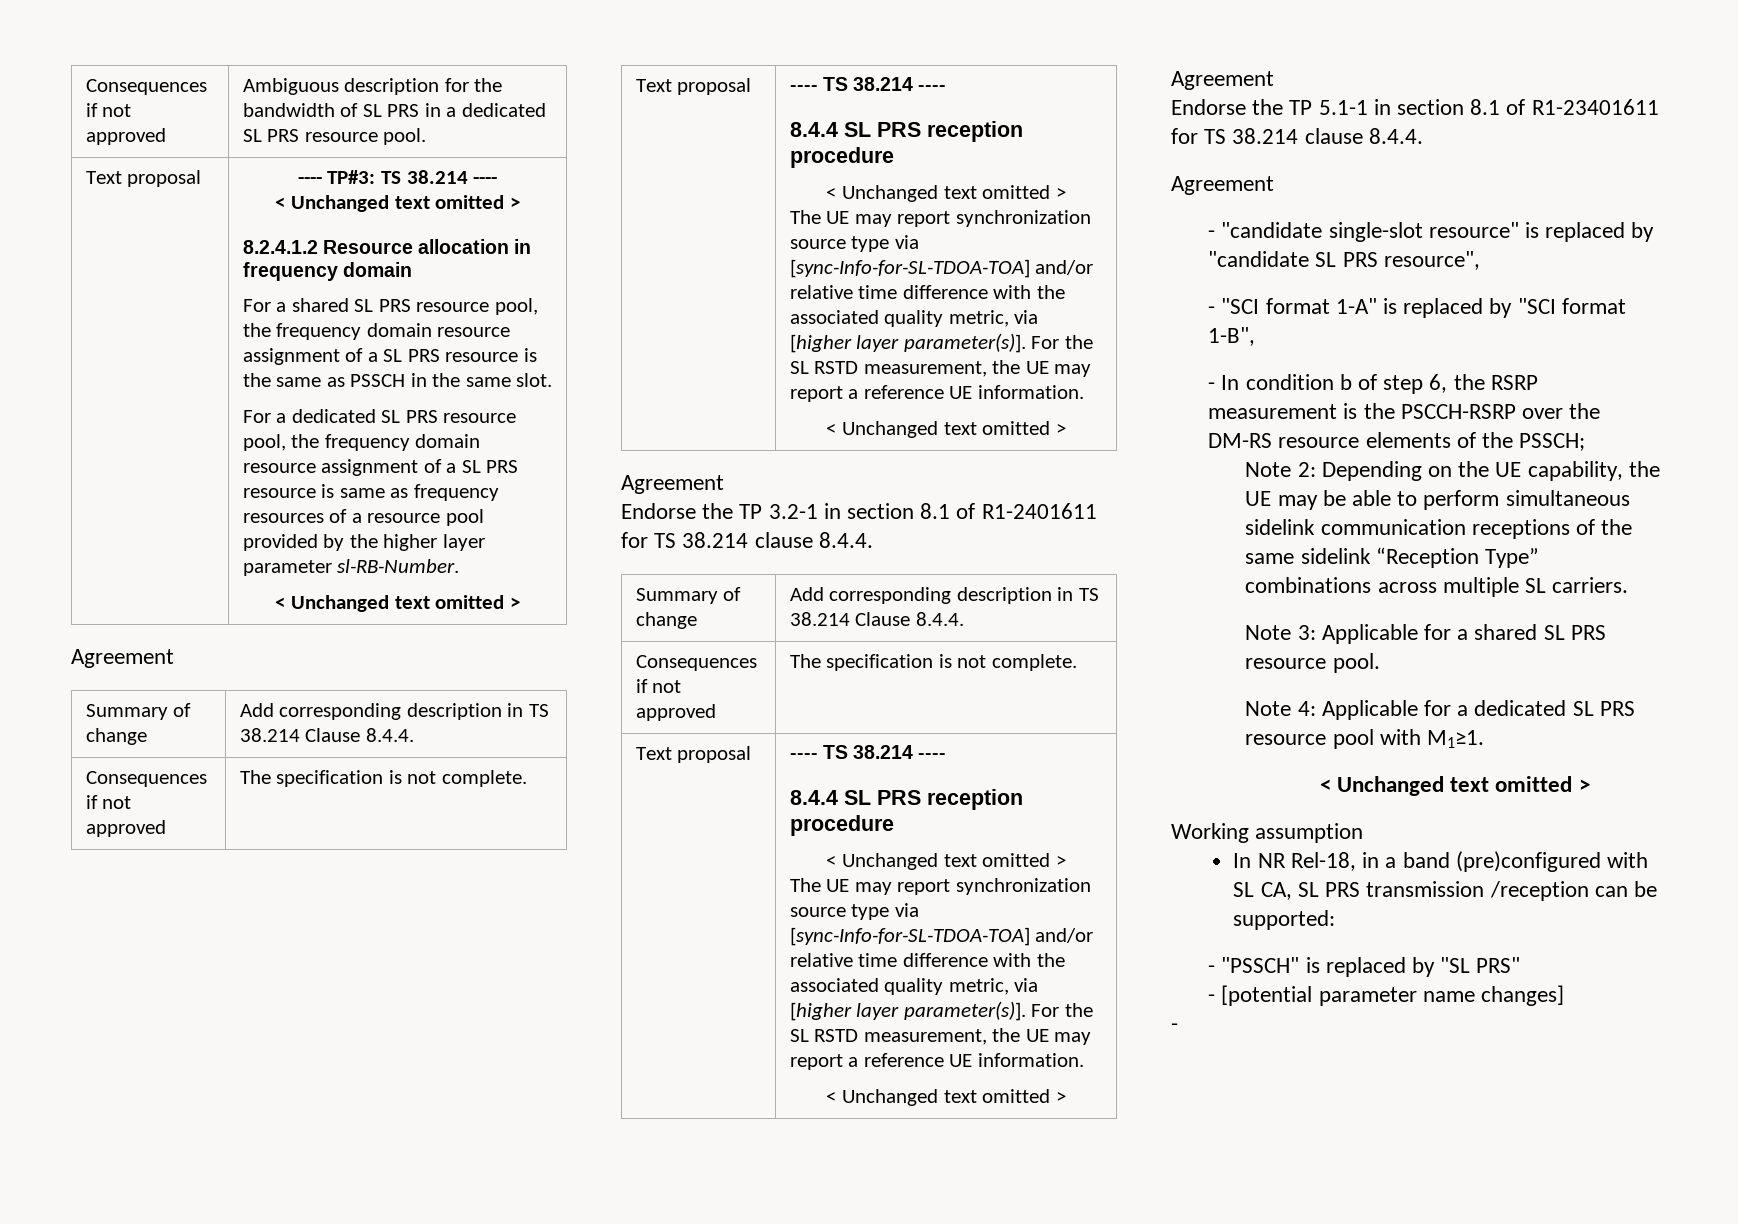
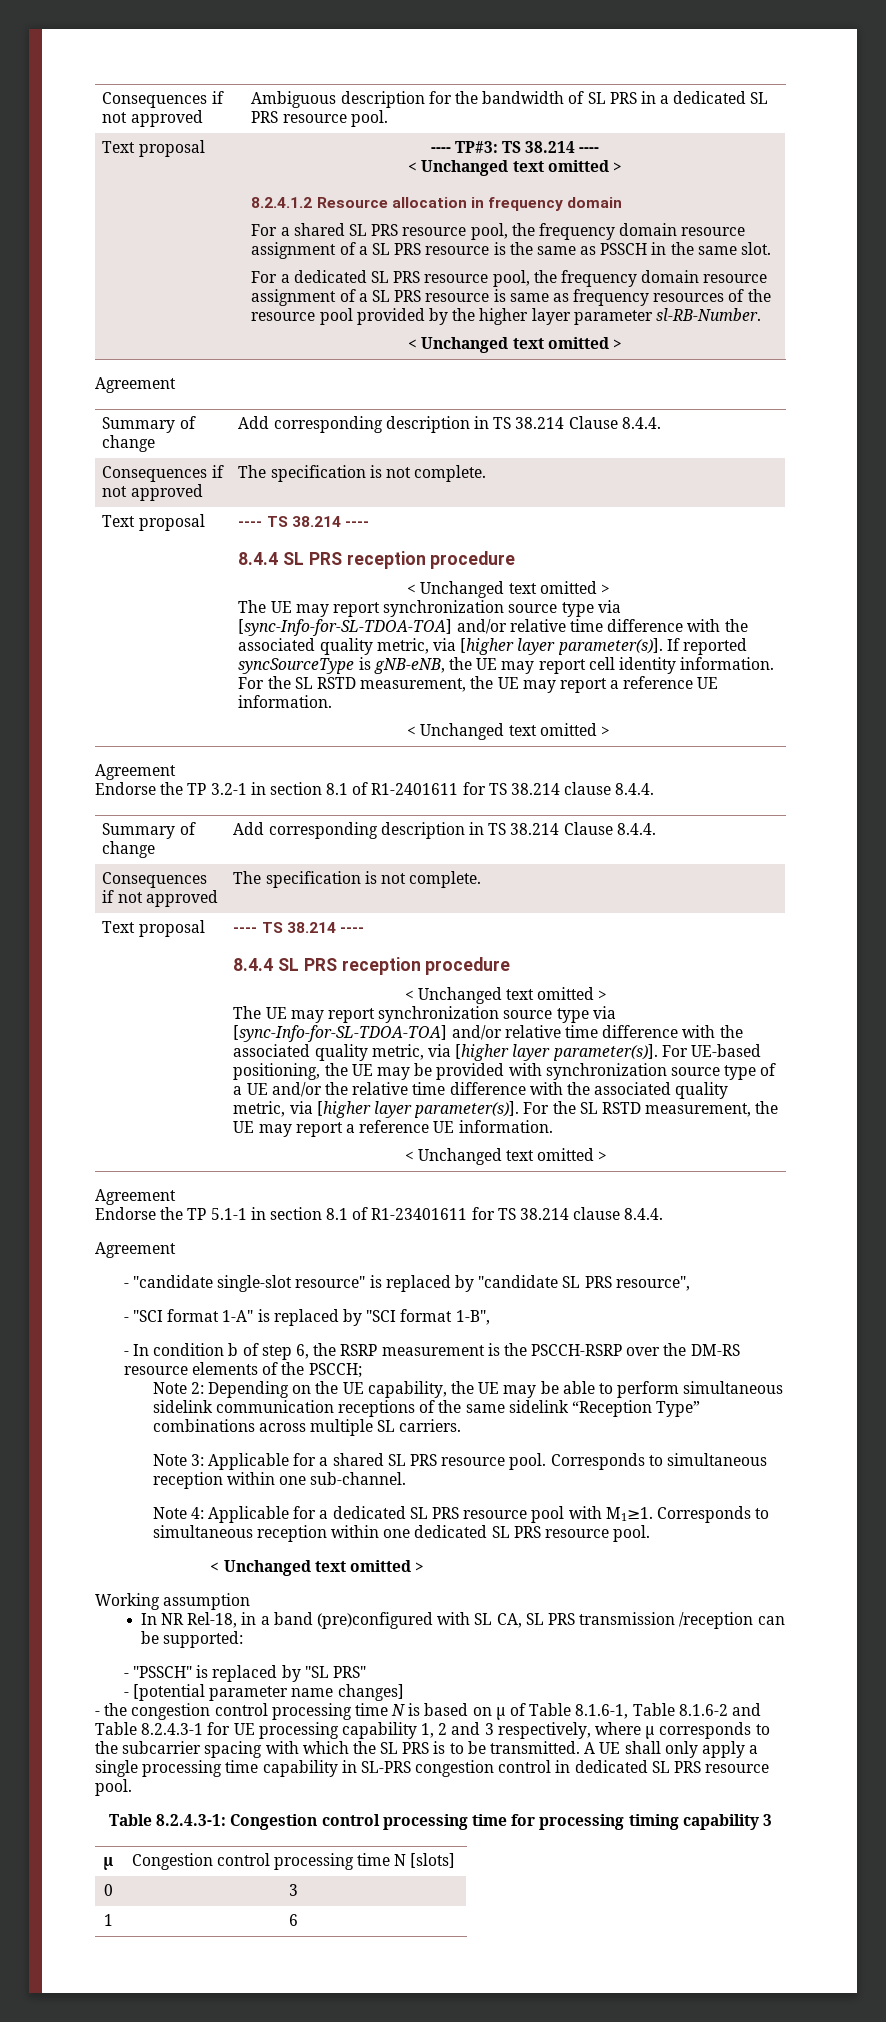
[351,513,362,523] a -> [747,289,771,302] the
(1026, 343) none -> [666,638,747,655] [238,657,775,674] If reported syncSourceType is gNB-eNB, the UE may report cell identity information.
(1060, 1010) none -> [690,1044,761,1057] [233,1063,777,1080] [233,1082,729,1099] [233,1101,550,1118] UE-based positioning, the UE may be provided with synchronization source type of a UE and/or the relative time difference with the associated quality metric, via [higher layer parameter(s)]. For
[1519,433,1586,451] PSSCH; -> [308,1363,362,1378] PSCCH;
(1380, 663) none -> [550,1453,767,1470] [152,1472,407,1489] Corresponds to simultaneous reception within one sub-channel.
(1484, 739) none -> [656,1506,770,1523] [152,1525,651,1542] Corresponds to simultaneous reception within one dedicated SL PRS resource pool.
(1178, 1027) none -> [104,1703,761,1720] [95,1722,770,1739] [95,1741,759,1758] [95,1760,770,1777] [95,1779,132,1796] [109,1814,772,1830] [103,1857,113,1870] [131,1853,456,1870] [103,1884,113,1896] [289,1884,298,1896] [103,1914,113,1926] [289,1914,298,1926] the congestion control processing time N is based on µ of Table 8.1.6-1, Table 8.1.6-2 and Table 8.2.4.3-1 for UE processing capability 1, 2 and 3 respectively, where µ corresponds to the subcarrier spacing with which the SL PRS is to be transmitted. A UE shall only apply a single processing time capability in SL-PRS congestion control in dedicated SL PRS resource pool. // Table 8.2.4.3-1: Congestion control processing time for processing timing capability 3 // µ | Congestion control processing time N [slots] // 0 | 3 // 1 | 6

